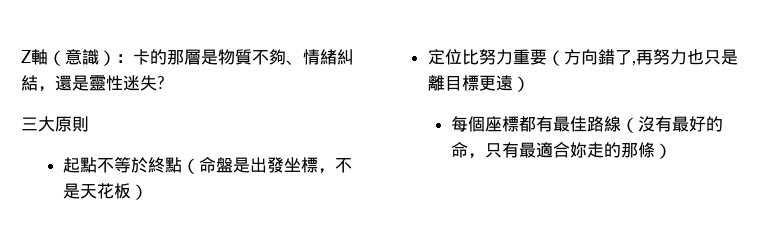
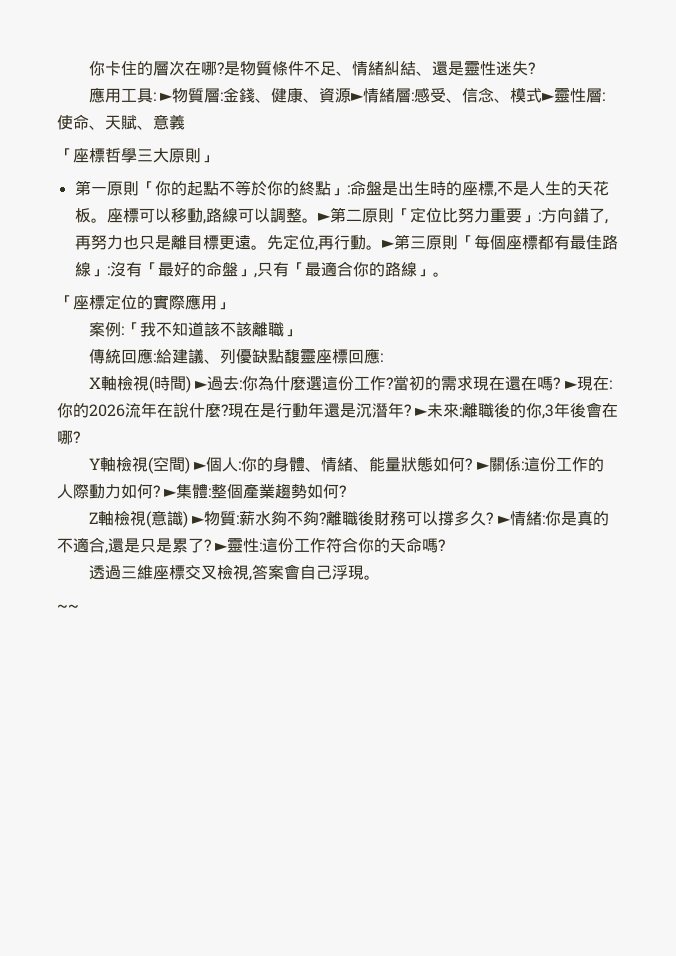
[21,49,286,66] Z軸（意識）：卡的那層是物質不夠 -> [88,60,336,76] 你卡住的層次在哪?是物質條件不足
[38,86,55,92] ， -> [415,71,432,76] 、
[21,116,89,132] [62,157,352,174] [62,183,148,200] 三大原則 // 起點不等於終點（命盤是出發坐標，不是天花板） // -> [88,87,606,103] [57,114,185,130] [57,147,217,163] [74,180,609,197] [74,207,410,224] 應用工具: ►物質層:金錢、健康、資源►情緒層:感受、信念、模式►靈性層:使命、天賦、意義 // 「座標哲學三大原則」 // 第一原則「你的起點不等於你的終點」:命盤是出生時的座標,不是人生的天花板。座標可以移動,路線可以調整。►第二原則「
[546,50,564,66] （ -> [521,212,541,223] 」:
[512,76,530,92] ） // -> [250,234,474,251] 。先定位,再行動。►第三原則「
[620,116,723,133] [450,142,672,159] （沒有最好的命，只有最適合妳走的那條） -> [90,261,449,278] [57,294,233,310] [88,321,300,337] [88,348,383,364] [88,375,612,393] [57,402,619,419] [57,430,80,445] [88,456,604,474] [57,484,347,499] [88,510,609,528] [57,537,446,554] [88,564,380,581] [57,604,79,611] 」:沒有「最好的命盤」,只有「最適合你的路線」。 // 「座標定位的實際應用」 // 案例:「我不知道該不該離職」 // 傳統回應:給建議、列優缺點馥靈座標回應: // X軸檢視(時間) ►過去:你為什麼選這份工作?當初的需求現在還在嗎? ►現在:你的2026流年在說什麼?現在是行動年還是沉潛年? ►未來:離職後的你,3年後會在哪? // Y軸檢視(空間) ►個人:你的身體、情緒、能量狀態如何? ►關係:這份工作的人際動力如何? ►集體:整個產業趨勢如何? // Z軸檢視(意識) ►物質:薪水夠不夠?離職後財務可以撐多久? ►情緒:你是真的不適合,還是只是累了? ►靈性:這份工作符合你的天命嗎? // 透過三維座標交叉檢視,答案會自己浮現。 // ~~

